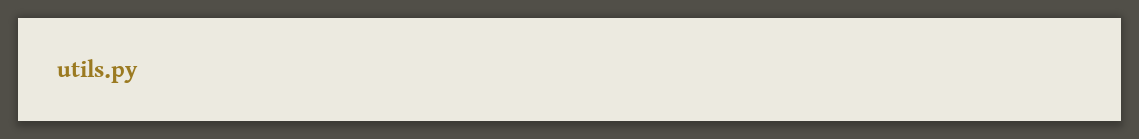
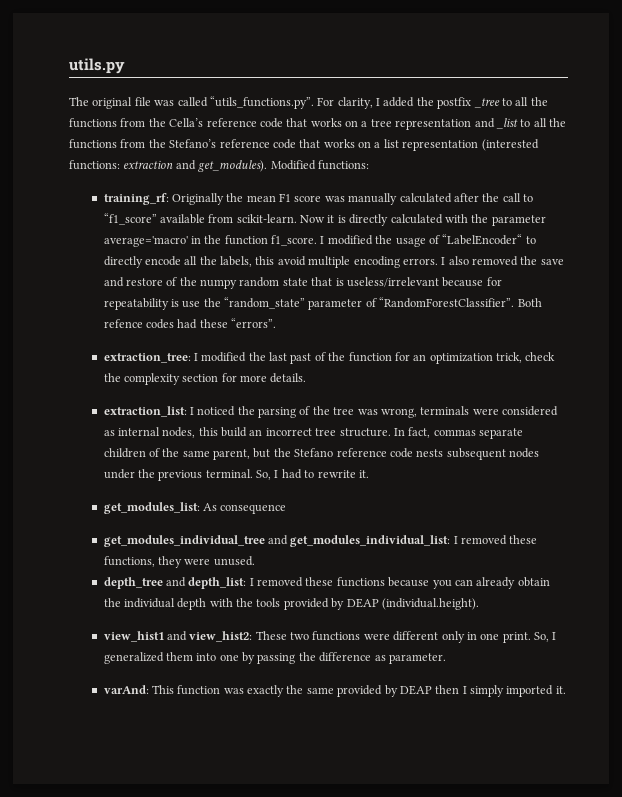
(138, 71) none -> [69,96,548,109] [69,118,566,130] [69,139,539,151] [69,160,369,172] [103,193,533,205] [103,213,546,226] [103,234,536,247] [103,256,564,268] [103,277,502,289] [103,297,542,310] [103,318,276,329] [103,352,556,364] [103,373,307,385] [103,406,558,418] [103,427,523,439] [103,448,539,460] [103,469,369,481] [103,502,287,514] [103,535,538,547] [103,556,255,568] [103,577,550,589] [103,598,479,610] [103,631,557,643] [103,652,446,664] [103,685,566,697] // The original file was called “utils_functions.py”. For clarity, I added the postfix _tree to all the functions from the Cella’s reference code that works on a tree representation and _list to all the functions from the Stefano’s reference code that works on a list representation (interested functions: extraction and get_modules). Modified functions: // training_rf: Originally the mean F1 score was manually calculated after the call to “f1_score” available from scikit-learn. Now it is directly calculated with the parameter average='macro' in the function f1_score. I modified the usage of “LabelEncoder“ to directly encode all the labels, this avoid multiple encoding errors. I also removed the save and restore of the numpy random state that is useless/irrelevant because for repeatability is use the “random_state” parameter of “RandomForestClassifier”. Both refence codes had these “errors”. // extraction_tree: I modified the last past of the function for an optimization trick, check the complexity section for more details. // extraction_list: I noticed the parsing of the tree was wrong, terminals were considered as internal nodes, this build an incorrect tree structure. In fact, commas separate children of the same parent, but the Stefano reference code nests subsequent nodes under the previous terminal. So, I had to rewrite it. // get_modules_list: As consequence // get_modules_individual_tree and get_modules_individual_list: I removed these functions, they were unused. // depth_tree and depth_list: I removed these functions because you can already obtain the individual depth with the tools provided by DEAP (individual.height). // view_hist1 and view_hist2: These two functions were different only in one print. So, I generalized them into one by passing the difference as parameter. // varAnd: This function was exactly the same provided by DEAP then I simply imported it.

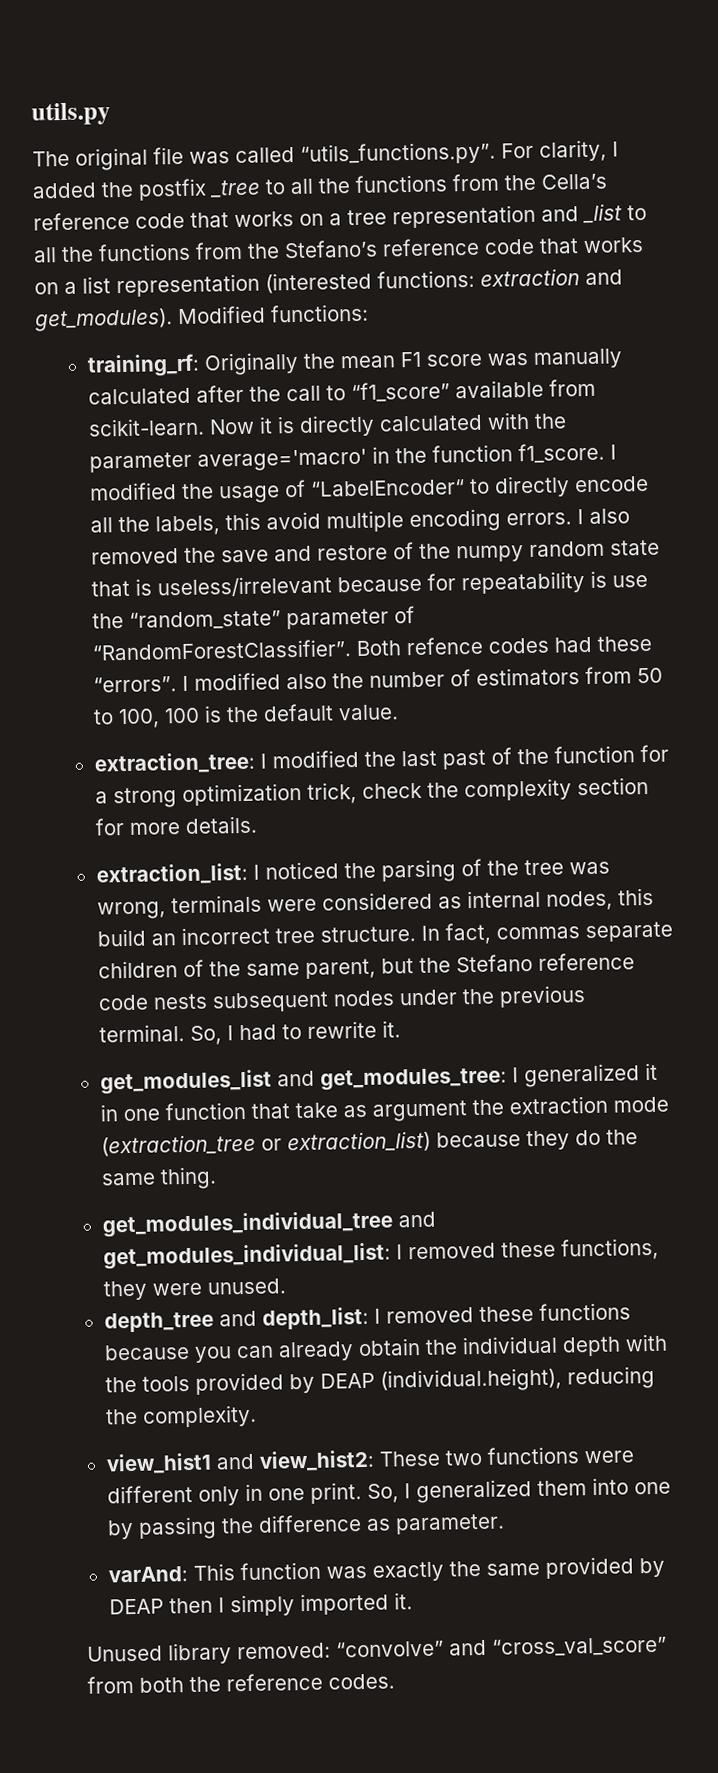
(276, 323) none -> [181,666,663,692] [92,703,399,729] I modified also the number of estimators from 50 to 100, 100 is the default value.
[413,354,427,361] an -> [94,787,177,809] a strong
[103,502,287,514] get_modules_list: As consequence -> [99,1062,658,1095] [99,1095,669,1122] [100,1129,638,1157] [100,1166,217,1190] get_modules_list and get_modules_tree: I generalized it in one function that take as argument the extraction mode (extraction_tree or extraction_list) because they do the same thing.
[381,598,479,610] (individual.height). -> [379,1365,655,1393] [104,1404,257,1428] (individual.height), reducing the complexity.
(566, 690) none -> [87,1636,668,1665] [87,1672,396,1694] // Unused library removed: “convolve” and “cross_val_score” from both the reference codes.

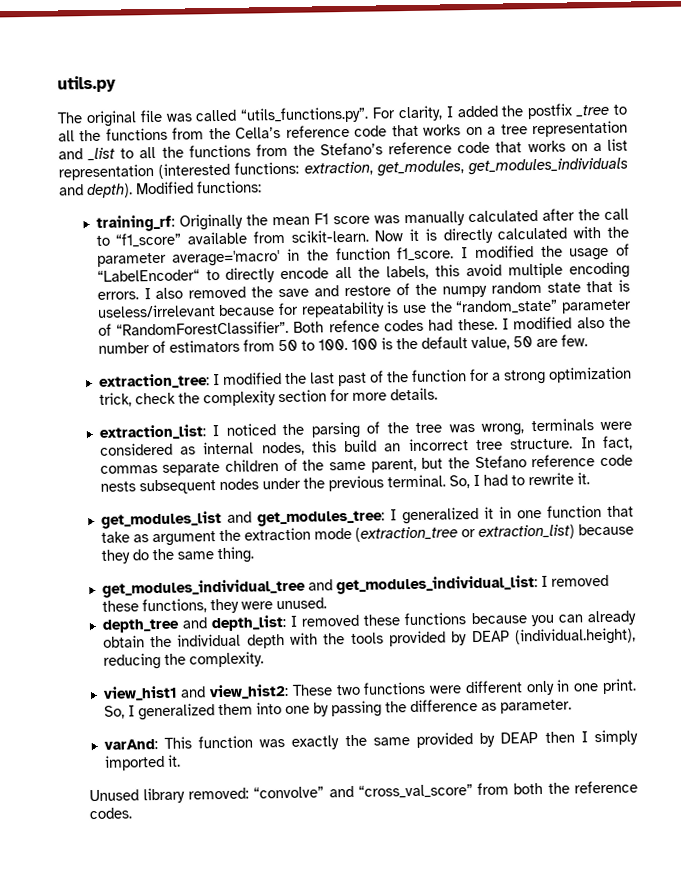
[480,268,623,287] [34,308,173,332] extraction and get_modules). -> [303,157,628,177] [59,183,133,199] extraction, get_modules, get_modules_individuals and depth).
[596,635,652,652] [92,676,177,693] these “errors”. -> [457,318,498,331] these.
[117,708,160,729] 100, -> [317,338,348,351] 100.
[337,704,399,721] value. -> [470,334,588,351] value, 50 are few.

